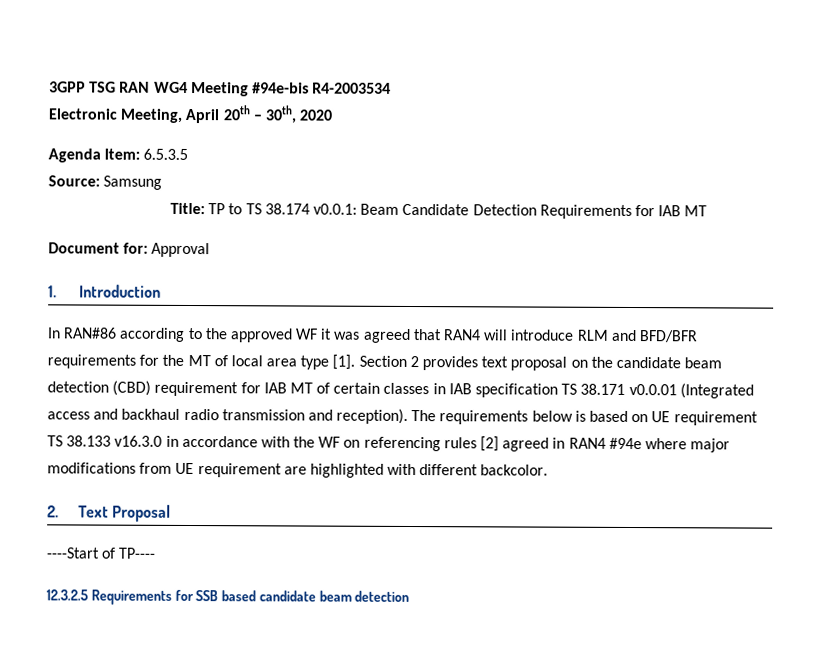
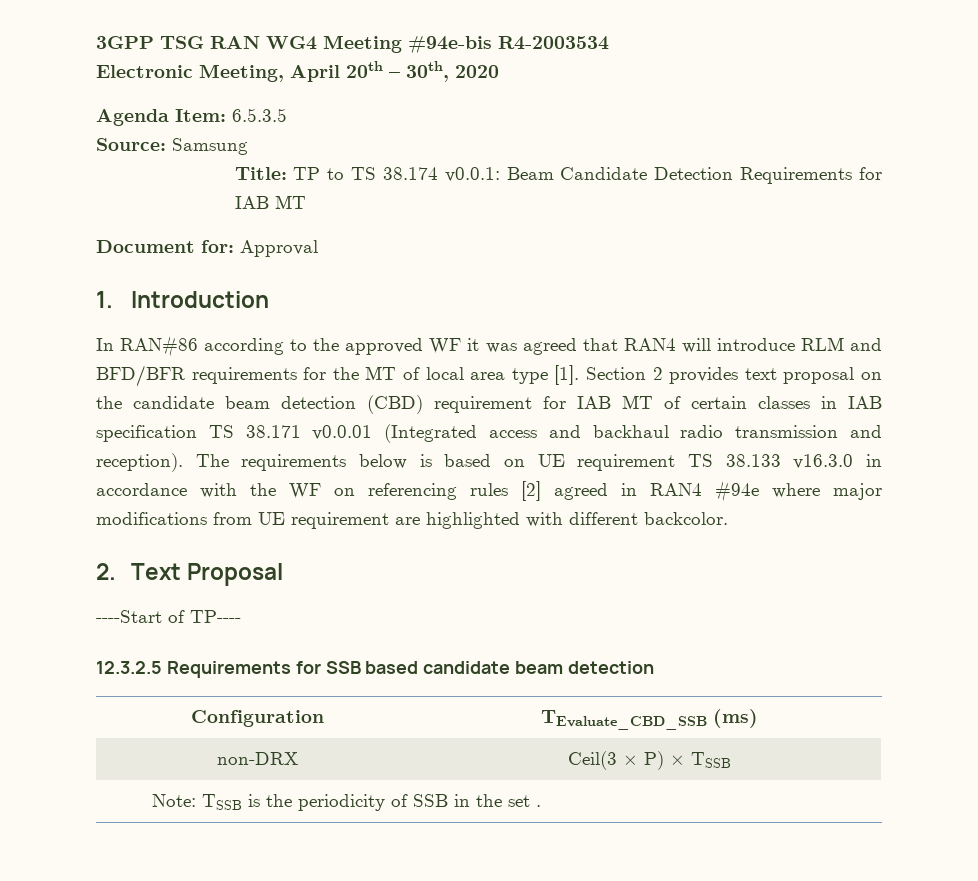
(410, 596) none -> [190,710,324,727] [541,709,758,730] [216,752,298,765] [568,751,731,770] [152,794,542,811] // Configuration | TEvaluate_CBD_SSB (ms) // non-DRX | Ceil(3 × P) × TSSB // Note: TSSB is the periodicity of SSB in the set .

